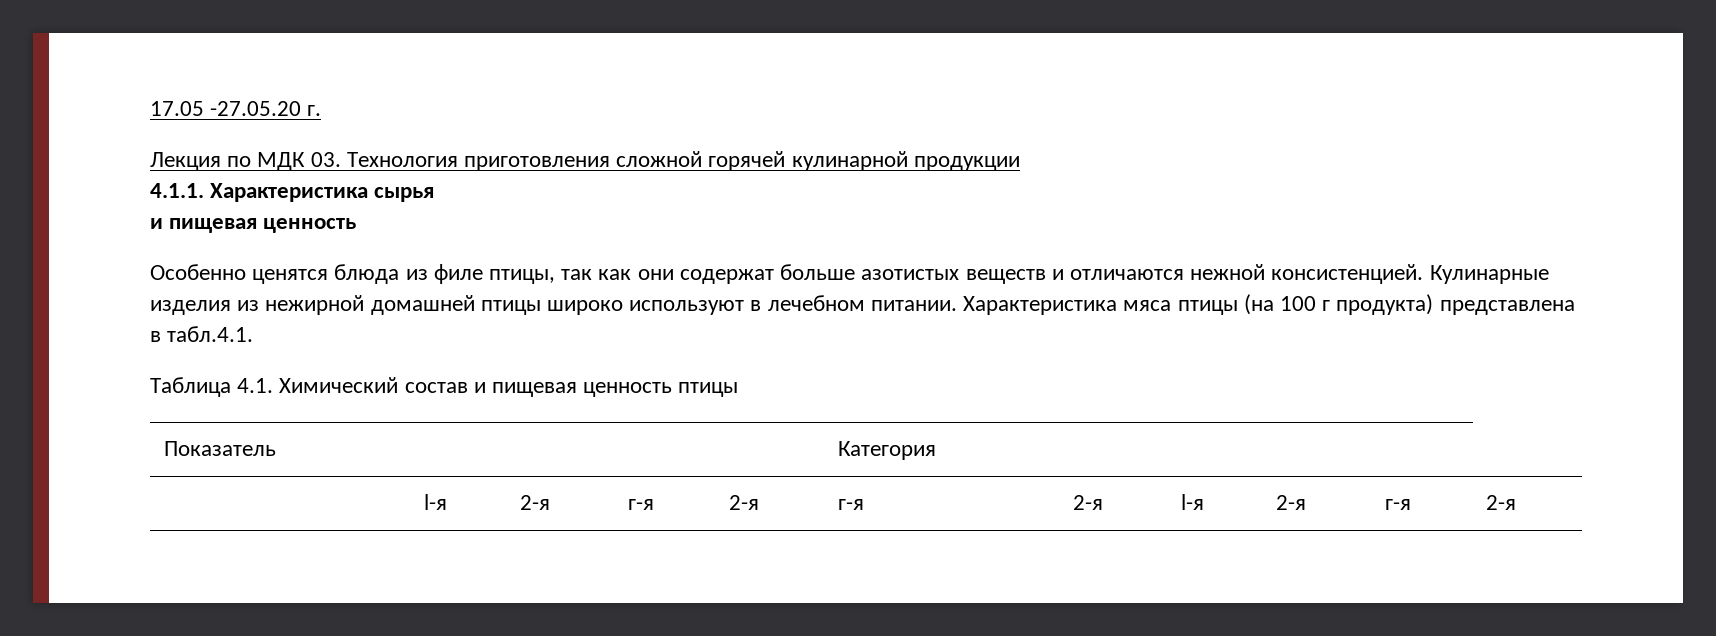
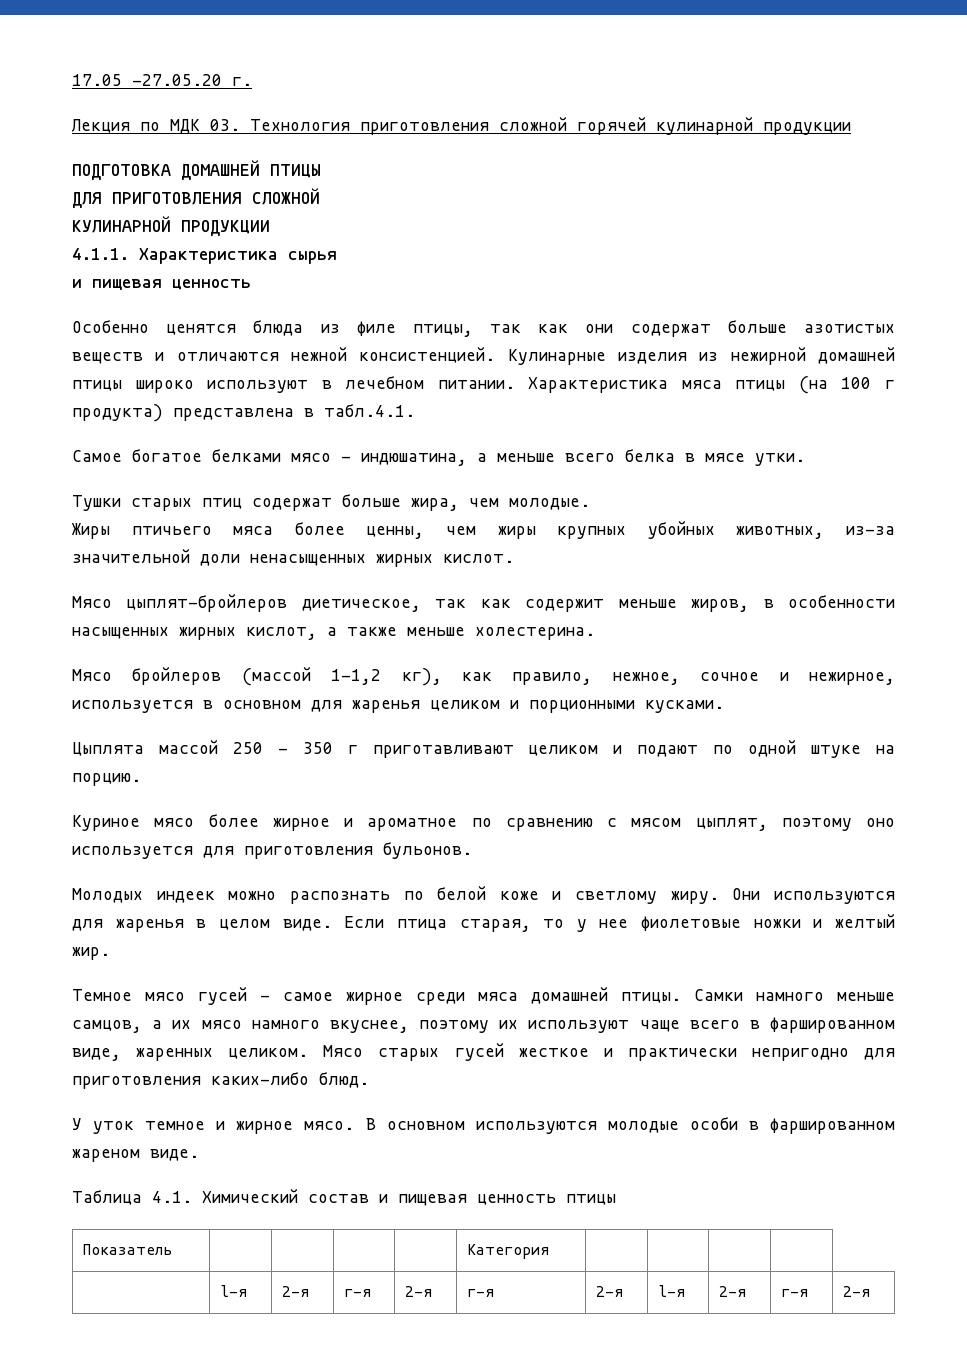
(1020, 163) none -> [72,160,321,180] [72,188,320,208] [72,216,270,236] // ПОДГОТОВКА ДОМАШНЕЙ ПТИЦЫ // ДЛЯ ПРИГОТОВЛЕНИЯ СЛОЖНОЙ // КУЛИНАРНОЙ ПРОДУКЦИИ
(254, 334) none -> [72,449,805,466] [72,494,590,511] [72,521,896,539] [72,549,514,567] [72,594,896,612] [72,627,595,640] [72,667,895,686] [72,700,724,713] [72,740,895,758] [72,773,141,786] [72,814,895,831] [72,842,472,859] [72,886,895,904] [72,914,895,932] [72,947,110,960] [72,987,895,1005] [72,1017,895,1033] [72,1043,896,1061] [72,1072,369,1089] [72,1117,896,1134] [72,1149,199,1162] // Самое богатое белками мясо - индюшатина, а меньше всего белка в мясе утки. // Тушки старых птиц содержат больше жира, чем молодые. // Жиры птичьего мяса более ценны, чем жиры крупных убойных животных, из-за значительной доли ненасыщенных жирных кислот. // Мясо цыплят-бройлеров диетическое, так как содержит меньше жиров, в особенности насыщенных жирных кислот, а также меньше холестерина. // Мясо бройлеров (массой 1-1,2 кг), как правило, нежное, сочное и нежирное, используется в основном для жаренья целиком и порционными кусками. // Цыплята массой 250 - 350 г приготавливают целиком и подают по одной штуке на порцию. // Куриное мясо более жирное и ароматное по сравнению с мясом цыплят, поэтому оно используется для приготовления бульонов. // Молодых индеек можно распознать по белой коже и светлому жиру. Они используются для жаренья в целом виде. Если птица старая, то у нее фиолетовые ножки и желтый жир. // Темное мясо гусей - самое жирное среди мяса домашней птицы. Самки намного меньше самцов, а их мясо намного вкуснее, поэтому их используют чаще всего в фаршированном виде, жаренных целиком. Мясо старых гусей жесткое и практически непригодно для приготовления каких-либо блюд. // У уток темное и жирное мясо. В основном используются молодые особи в фаршированном жареном виде.

